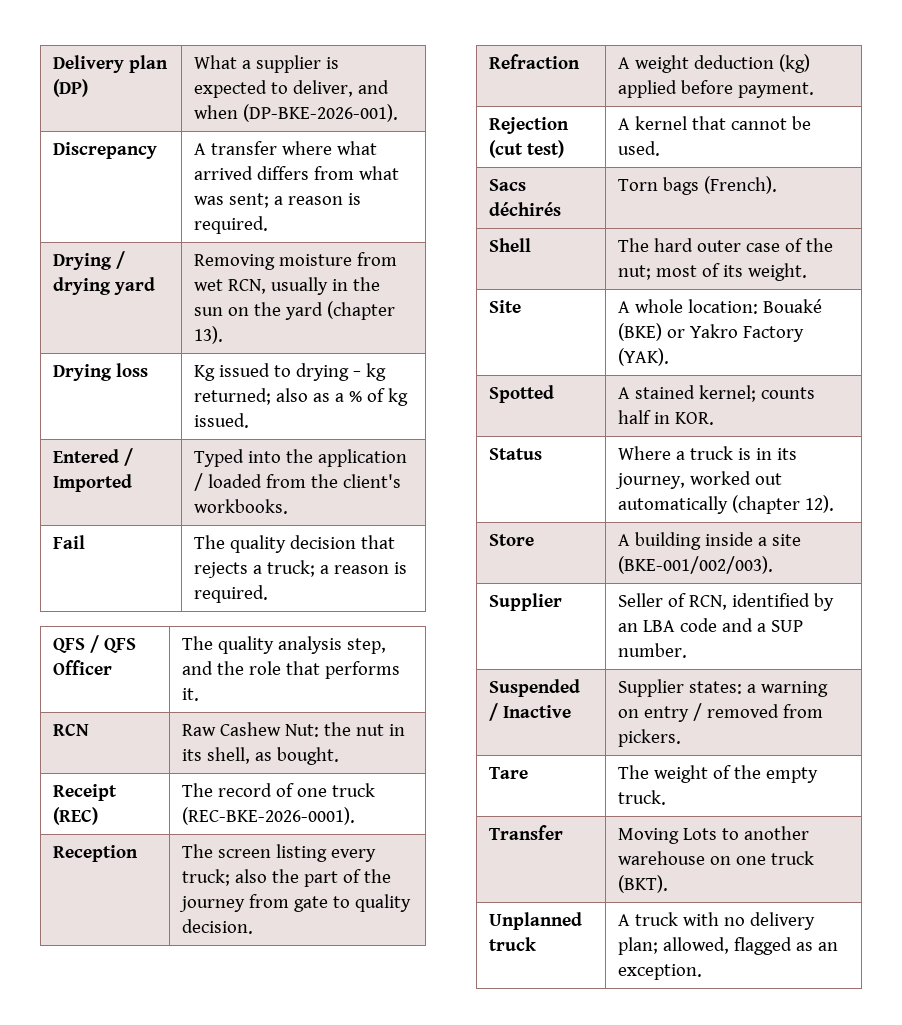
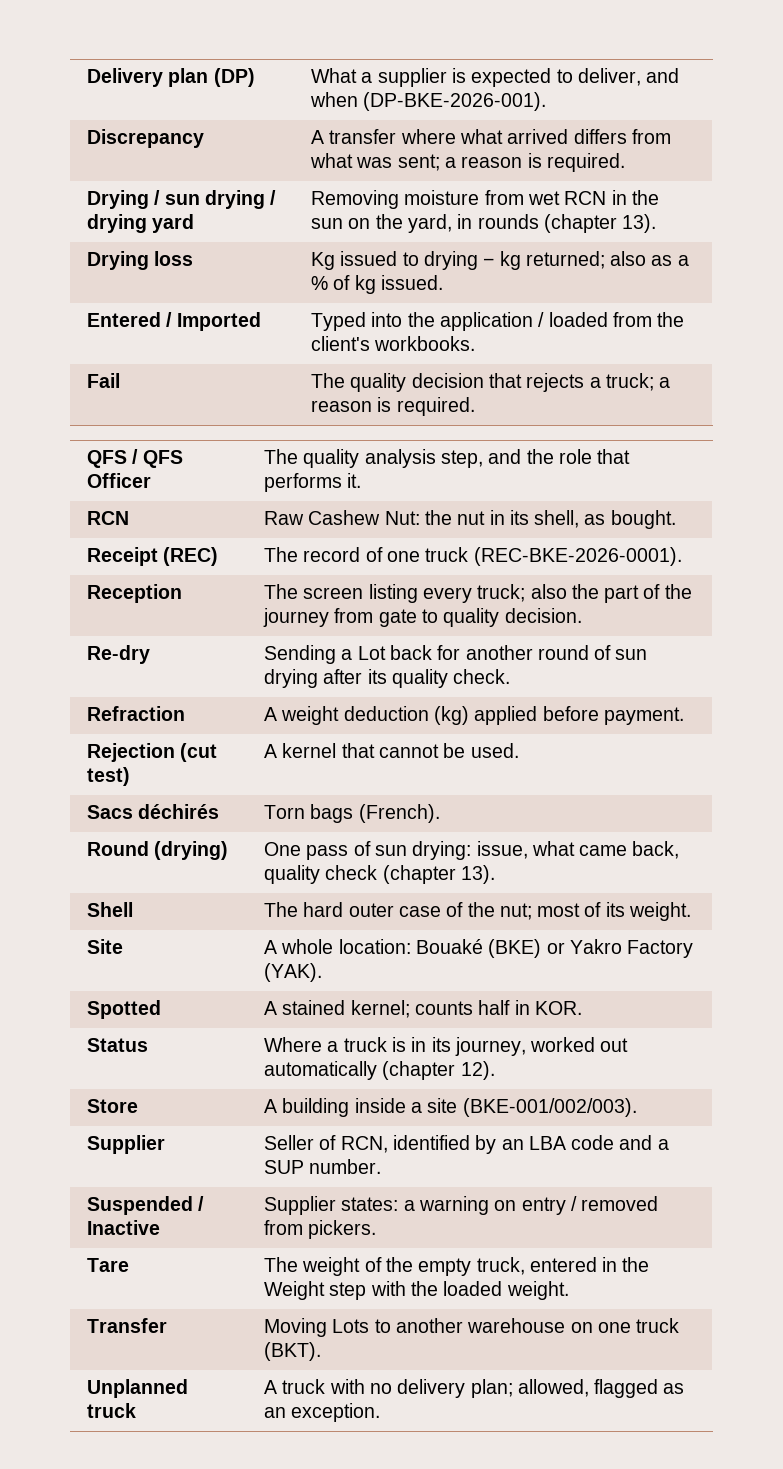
(126, 260) none -> [164,190,277,209] sun drying /
[228,277,329,295] RCN, usually -> [564,191,607,205] RCN
[285,302,324,320] yard -> [407,214,539,233] yard, in rounds
(254, 926) none -> [87,645,151,664] [264,645,648,664] [264,669,511,688] // Re-dry | Sending a Lot back for another round of sun drying after its quality check.
(778, 185) none -> [87,841,229,860] [264,841,680,860] [264,865,495,884] // Round (drying) | One pass of sun drying: issue, what came back, quality check (chapter 13).
[618,790,667,805] truck. -> [476,1257,650,1275] [264,1281,569,1300] truck, entered in the Weight step with the loaded weight.

